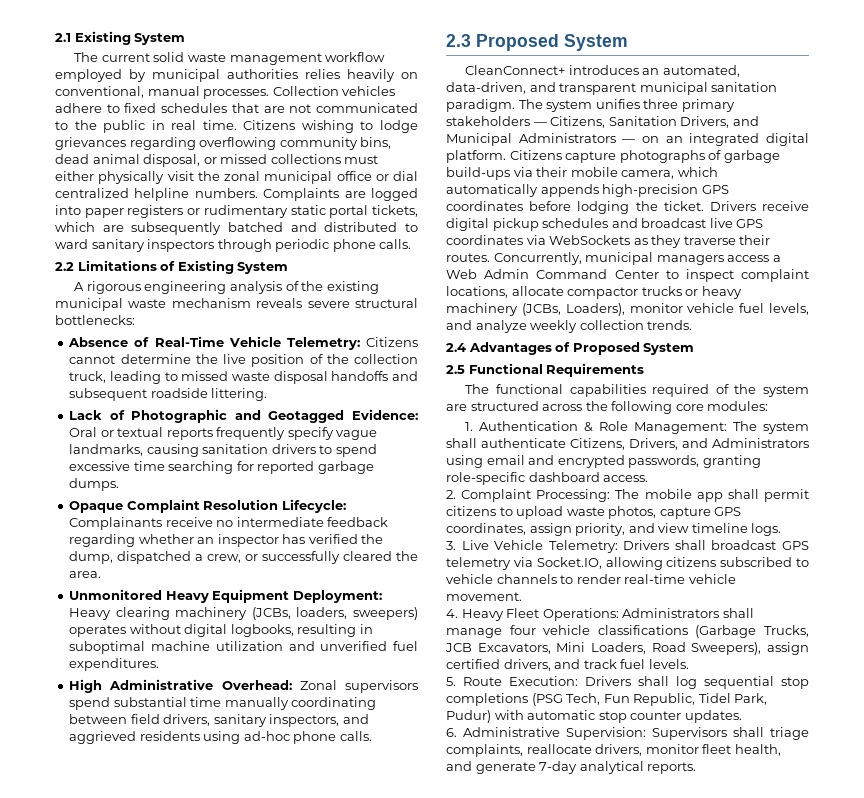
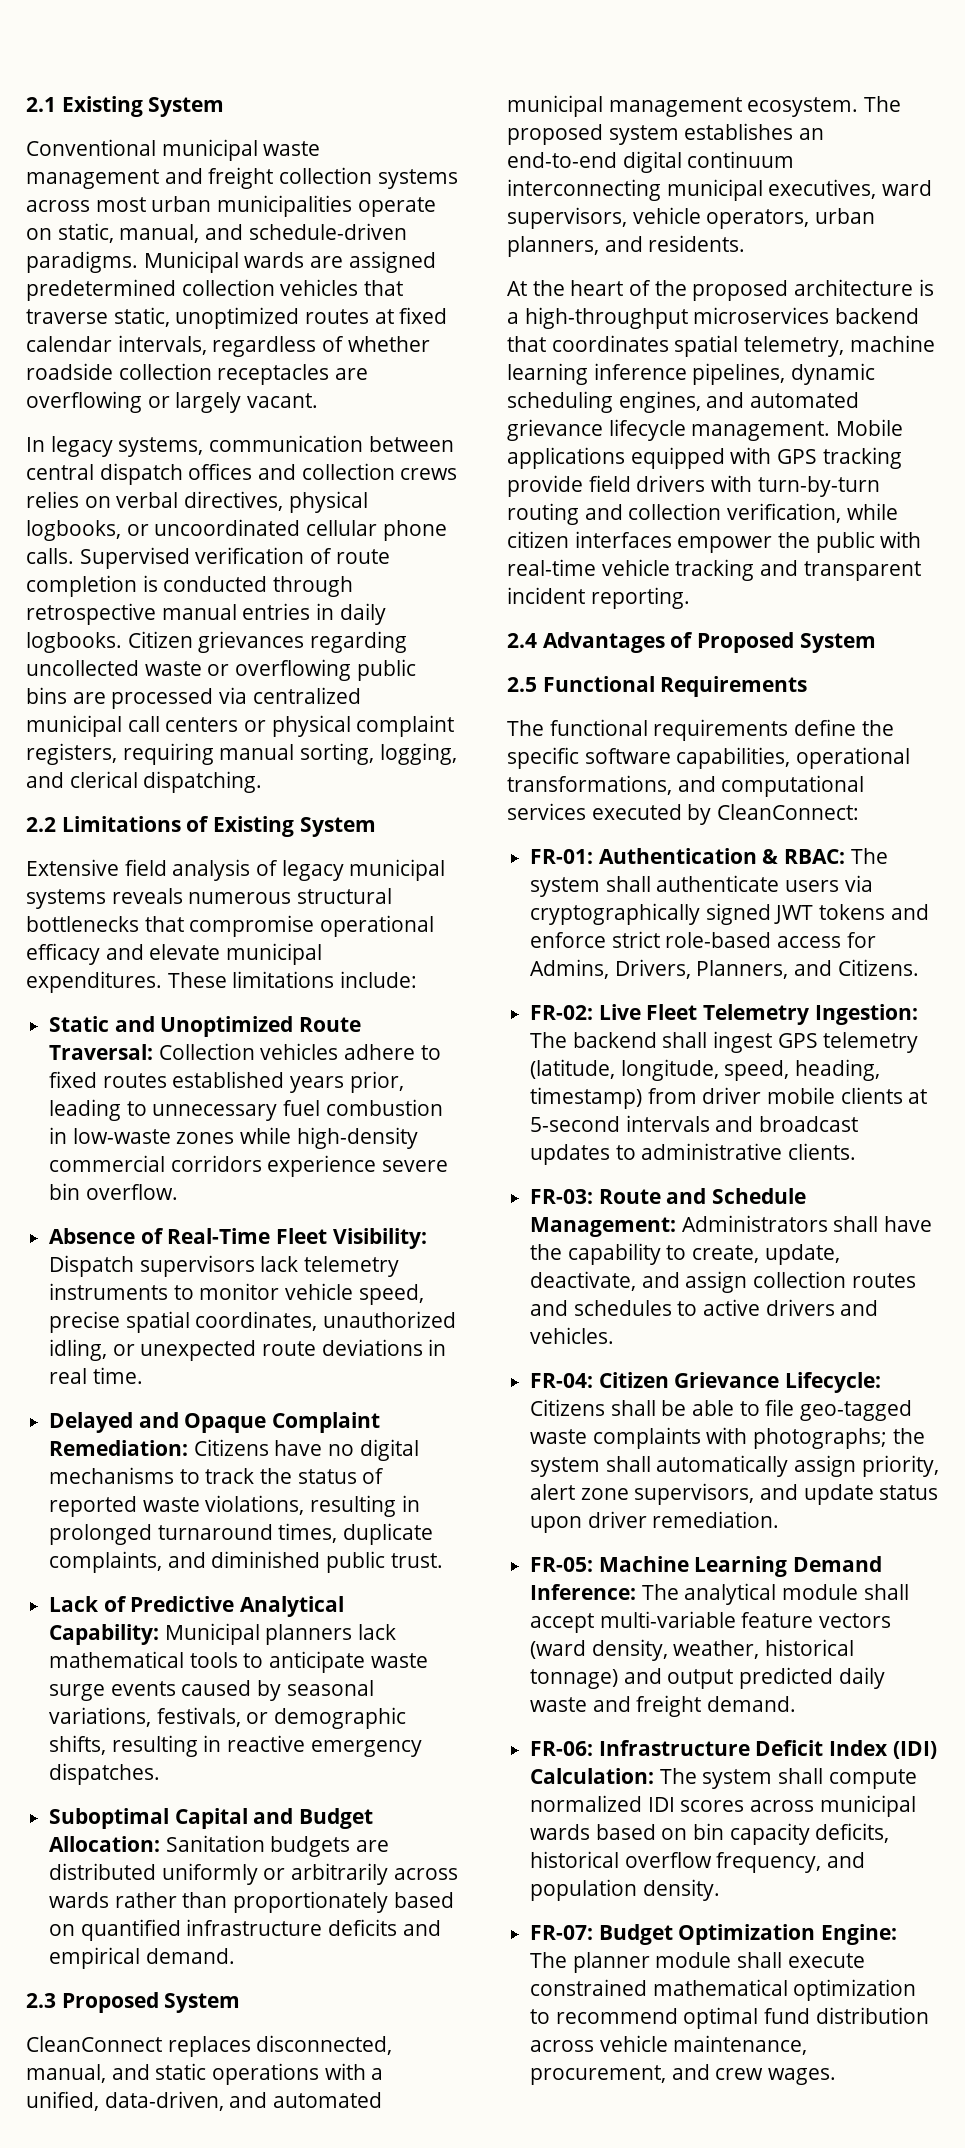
[74,52,386,65] [55,69,418,82] [55,86,396,99] [55,103,419,113] [55,120,418,133] [55,137,392,150] [55,154,379,167] [55,171,418,184] [55,188,418,201] [55,205,419,218] [55,222,418,235] [55,239,412,252] The current solid waste management workflow employed by municipal authorities relies heavily on conventional, manual processes. Collection vehicles adhere to fixed schedules that are not communicated to the public in real time. Citizens wishing to lodge grievances regarding overflowing community bins, dead animal disposal, or missed collections must either physically visit the zonal municipal office or dial centralized helpline numbers. Complaints are logged into paper registers or rudimentary static portal tickets, which are subsequently batched and distributed to ward sanitary inspectors through periodic phone calls. -> [26,139,321,161] [26,167,458,189] [26,195,436,217] [26,223,407,243] [26,251,436,273] [26,279,404,301] [26,307,448,329] [26,335,430,357] [26,363,369,385] [26,391,319,413] [26,435,454,457] [26,463,458,485] [26,491,368,513] [26,519,447,541] [26,547,390,569] [26,575,354,597] [26,603,386,625] [26,631,408,653] [26,659,416,681] [26,687,361,709] [26,715,455,737] [26,743,457,765] [26,771,263,793] Conventional municipal waste management and freight collection systems across most urban municipalities operate on static, manual, and schedule-driven paradigms. Municipal wards are assigned predetermined collection vehicles that traverse static, unoptimized routes at fixed calendar intervals, regardless of whether roadside collection receptacles are overflowing or largely vacant. // In legacy systems, communication between central dispatch offices and collection crews relies on verbal directives, physical logbooks, or uncoordinated cellular phone calls. Supervised verification of route completion is conducted through retrospective manual entries in daily logbooks. Citizen grievances regarding uncollected waste or overflowing public bins are processed via centralized municipal call centers or physical complaint registers, requiring manual sorting, logging, and clerical dispatching.
[74,281,379,294] [55,298,418,311] [55,315,135,325] [68,336,418,350] [69,354,418,367] [69,371,418,384] [69,388,268,401] [69,409,418,423] [69,427,378,440] [69,444,377,457] [69,461,374,474] [69,478,120,491] [69,499,346,513] [69,517,389,530] [69,534,384,547] [69,551,418,564] [69,571,102,578] [69,589,382,603] [69,607,418,620] [69,624,373,637] [69,641,418,654] [69,658,160,671] [69,679,418,693] [69,697,377,710] [69,714,369,727] [69,731,372,744] [446,34,628,51] [465,65,740,77] [446,82,778,95] [446,99,735,112] [446,116,759,128] [446,133,809,146] [446,150,780,163] [446,167,718,180] [446,184,729,197] [446,201,809,214] [446,218,764,231] [446,235,771,248] [446,252,781,265] [446,269,809,282] [446,286,742,299] [446,303,809,316] [446,320,693,333] A rigorous engineering analysis of the existing municipal waste mechanism reveals severe structural bottlenecks: // Absence of Real-Time Vehicle Telemetry: Citizens cannot determine the live position of the collection truck, leading to missed waste disposal handoffs and subsequent roadside littering. // Lack of Photographic and Geotagged Evidence: Oral or textual reports frequently specify vague landmarks, causing sanitation drivers to spend excessive time searching for reported garbage dumps. // Opaque Complaint Resolution Lifecycle: Complainants receive no intermediate feedback regarding whether an inspector has verified the dump, dispatched a crew, or successfully cleared the area. // Unmonitored Heavy Equipment Deployment: Heavy clearing machinery (JCBs, loaders, sweepers) operates without digital logbooks, resulting in suboptimal machine utilization and unverified fuel expenditures. // High Administrative Overhead: Zonal supervisors spend substantial time manually coordinating between field drivers, sanitary inspectors, and aggrieved residents using ad-hoc phone calls. // 2.3 Proposed System // CleanConnect+ introduces an automated, data-driven, and transparent municipal sanitation paradigm. The system unifies three primary stakeholders — Citizens, Sanitation Drivers, and Municipal Administrators — on an integrated digital platform. Citizens capture photographs of garbage build-ups via their mobile camera, which automatically appends high-precision GPS coordinates before lodging the ticket. Drivers receive digital pickup schedules and broadcast live GPS coordinates via WebSockets as they traverse their routes. Concurrently, municipal managers access a Web Admin Command Center to inspect complaint locations, allocate compactor trucks or heavy machinery (JCBs, Loaders), monitor vehicle fuel levels, and analyze weekly collection trends. -> [26,859,446,881] [26,888,393,909] [26,915,435,937] [26,943,323,965] [26,971,418,993] [49,1016,362,1037] [49,1043,441,1060] [49,1071,404,1093] [49,1099,443,1121] [49,1127,418,1149] [49,1155,449,1177] [49,1183,178,1200] [49,1228,427,1249] [49,1255,400,1277] [49,1283,424,1305] [49,1311,457,1333] [49,1339,447,1361] [49,1367,143,1384] [49,1412,381,1433] [49,1439,419,1461] [49,1467,385,1484] [49,1495,420,1517] [49,1523,434,1545] [49,1551,443,1573] [49,1596,345,1617] [49,1623,397,1645] [49,1651,428,1673] [49,1680,374,1701] [49,1707,407,1729] [49,1735,422,1757] [49,1763,161,1785] [49,1808,374,1829] [49,1835,390,1857] [49,1863,458,1885] [49,1891,454,1913] [49,1919,441,1941] [49,1947,235,1969] [26,1992,241,2013] [26,2035,393,2057] [26,2063,384,2085] [26,2091,383,2111] [507,95,902,117] [507,123,825,145] [507,151,795,173] [507,179,933,201] [507,207,876,229] [507,235,746,257] [507,279,934,301] [507,307,920,329] [507,335,935,357] [507,363,876,385] [507,391,860,413] [507,419,904,441] [507,447,902,469] [507,475,880,497] [507,503,898,525] [507,531,922,553] [507,559,921,581] [507,587,690,609] Extensive field analysis of legacy municipal systems reveals numerous structural bottlenecks that compromise operational efficacy and elevate municipal expenditures. These limitations include: // Static and Unoptimized Route Traversal: Collection vehicles adhere to fixed routes established years prior, leading to unnecessary fuel combustion in low-waste zones while high-density commercial corridors experience severe bin overflow. // Absence of Real-Time Fleet Visibility: Dispatch supervisors lack telemetry instruments to monitor vehicle speed, precise spatial coordinates, unauthorized idling, or unexpected route deviations in real time. // Delayed and Opaque Complaint Remediation: Citizens have no digital mechanisms to track the status of reported waste violations, resulting in prolonged turnaround times, duplicate complaints, and diminished public trust. // Lack of Predictive Analytical Capability: Municipal planners lack mathematical tools to anticipate waste surge events caused by seasonal variations, festivals, or demographic shifts, resulting in reactive emergency dispatches. // Suboptimal Capital and Budget Allocation: Sanitation budgets are distributed uniformly or arbitrarily across wards rather than proportionately based on quantified infrastructure deficits and empirical demand. // 2.3 Proposed System // CleanConnect replaces disconnected, manual, and static operations with a unified, data-driven, and automated municipal management ecosystem. The proposed system establishes an end-to-end digital continuum interconnecting municipal executives, ward supervisors, vehicle operators, urban planners, and residents. // At the heart of the proposed architecture is a high-throughput microservices backend that coordinates spatial telemetry, machine learning inference pipelines, dynamic scheduling engines, and automated grievance lifecycle management. Mobile applications equipped with GPS tracking provide field drivers with turn-by-turn routing and collection verification, while citizen interfaces empower the public with real-time vehicle tracking and transparent incident reporting.
[569,384,809,397] [446,401,769,414] [465,421,809,434] [446,438,809,450] [446,455,761,468] [446,472,649,485] [446,489,809,502] [446,506,742,519] [446,523,782,536] [446,540,809,553] [446,557,809,570] [446,574,736,584] [446,592,522,601] [446,608,754,621] [446,625,809,638] [445,642,809,655] [446,659,689,671] [446,676,809,689] [446,693,768,706] [446,710,742,723] [446,727,809,740] [446,744,781,757] [446,761,697,774] capabilities required of the system are structured across the following core modules: // 1. Authentication & Role Management: The system shall authenticate Citizens, Drivers, and Administrators using email and encrypted passwords, granting role-specific dashboard access. // 2. Complaint Processing: The mobile app shall permit citizens to upload waste photos, capture GPS coordinates, assign priority, and view timeline logs. // 3. Live Vehicle Telemetry: Drivers shall broadcast GPS telemetry via Socket.IO, allowing citizens subscribed to vehicle channels to render real-time vehicle movement. // 4. Heavy Fleet Operations: Administrators shall manage four vehicle classifications (Garbage Trucks, JCB Excavators, Mini Loaders, Road Sweepers), assign certified drivers, and track fuel levels. // 5. Route Execution: Drivers shall log sequential stop completions (PSG Tech, Fun Republic, Tidel Park, Pudur) with automatic stop counter updates. // 6. Administrative Supervision: Supervisors shall triage complaints, reallocate drivers, monitor fleet health, and generate 7-day analytical reports. -> [653,719,894,741] [507,747,911,769] [507,775,865,797] [507,803,860,825] [530,848,888,864] [530,875,873,897] [530,903,929,925] [530,931,876,948] [530,959,919,979] [530,1004,918,1025] [530,1031,919,1053] [530,1059,881,1081] [530,1087,928,1109] [530,1115,859,1132] [530,1143,857,1165] [530,1188,807,1204] [530,1215,933,1237] [530,1243,840,1265] [530,1271,916,1293] [530,1299,879,1316] [530,1327,615,1344] [530,1372,882,1393] [530,1399,913,1421] [530,1427,925,1449] [530,1455,939,1477] [530,1483,939,1505] [530,1511,780,1533] [530,1556,883,1577] [530,1583,909,1605] [530,1611,892,1633] [530,1639,855,1661] [530,1667,885,1689] [530,1695,797,1717] [530,1740,937,1759] [530,1768,917,1789] [530,1795,916,1817] [530,1823,890,1845] [530,1851,866,1873] [530,1879,720,1901] [530,1924,898,1945] [530,1952,865,1973] [530,1979,917,2001] [530,2007,929,2029] [530,2035,808,2055] [530,2064,837,2085] requirements define the specific software capabilities, operational transformations, and computational services executed by CleanConnect: // FR-01: Authentication & RBAC: The system shall authenticate users via cryptographically signed JWT tokens and enforce strict role-based access for Admins, Drivers, Planners, and Citizens. // FR-02: Live Fleet Telemetry Ingestion: The backend shall ingest GPS telemetry (latitude, longitude, speed, heading, timestamp) from driver mobile clients at 5-second intervals and broadcast updates to administrative clients. // FR-03: Route and Schedule Management: Administrators shall have the capability to create, update, deactivate, and assign collection routes and schedules to active drivers and vehicles. // FR-04: Citizen Grievance Lifecycle: Citizens shall be able to file geo-tagged waste complaints with photographs; the system shall automatically assign priority, alert zone supervisors, and update status upon driver remediation. // FR-05: Machine Learning Demand Inference: The analytical module shall accept multi-variable feature vectors (ward density, weather, historical tonnage) and output predicted daily waste and freight demand. // FR-06: Infrastructure Deficit Index (IDI) Calculation: The system shall compute normalized IDI scores across municipal wards based on bin capacity deficits, historical overflow frequency, and population density. // FR-07: Budget Optimization Engine: The planner module shall execute constrained mathematical optimization to recommend optimal fund distribution across vehicle maintenance, procurement, and crew wages.

